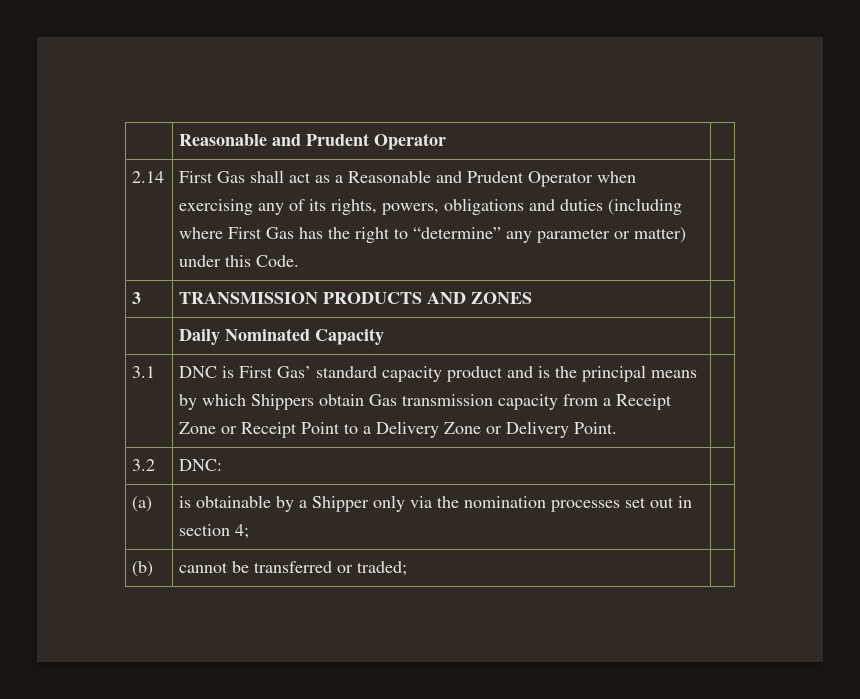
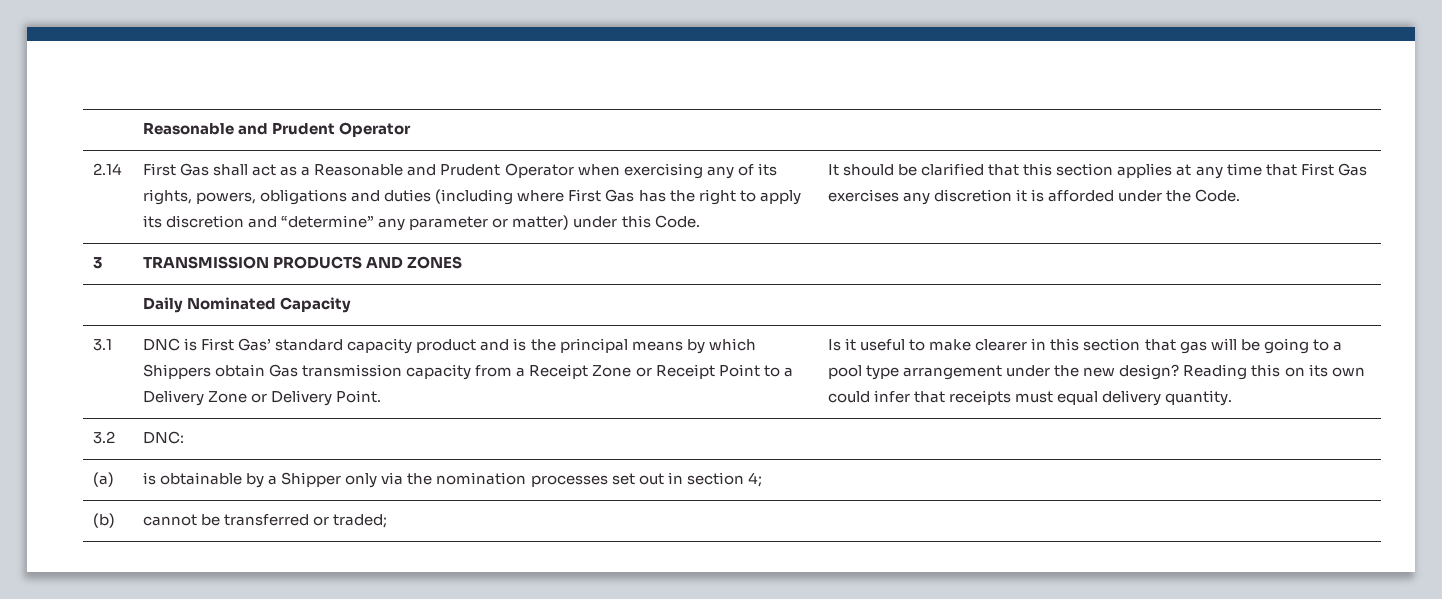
(409, 233) none -> [759,190,801,205] [143,215,278,228] apply its discretion and
(300, 261) none -> [828,163,1367,179] [828,189,1241,205] It should be clarified that this section applies at any time that First Gas exercises any discretion it is afforded under the Code.
(618, 428) none -> [828,338,1342,354] [828,364,1365,380] [828,390,1233,406] Is it useful to make clearer in this section that gas will be going to a pool type arrangement under the new design? Reading this on its own could infer that receipts must equal delivery quantity.

